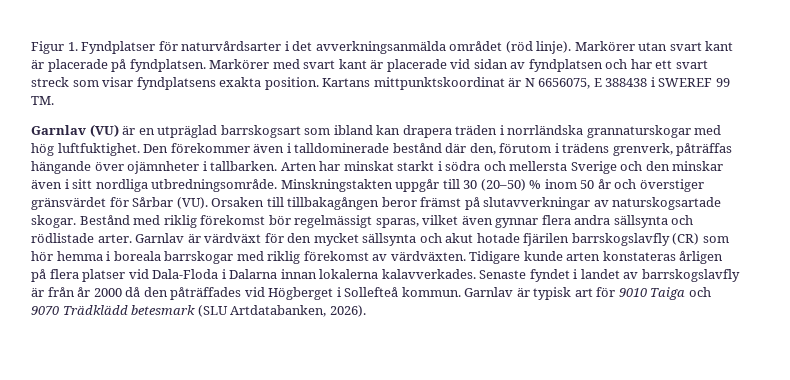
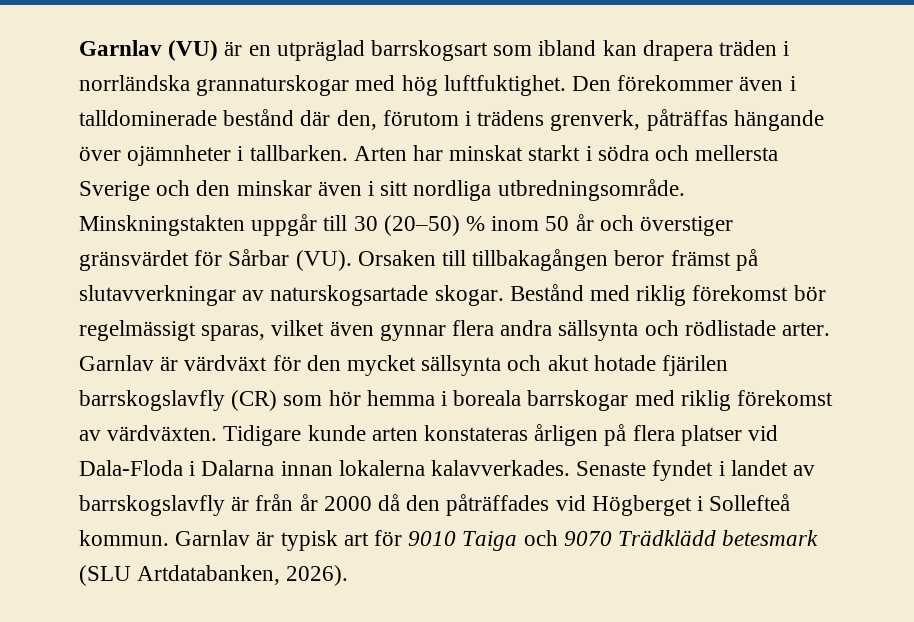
[31,41,734,54] [31,59,708,72] [31,77,730,90] [31,96,54,105] Figur 1. Fyndplatser för naturvårdsarter i det avverkningsanmälda området (röd linje). Markörer utan svart kant är placerade på fyndplatsen. Markörer med svart kant är placerade vid sidan av fyndplatsen och har ett svart streck som visar fyndplatsens exakta position. Kartans mittpunktskoordinat är N 6656075, E 388438 i SWEREF 99 TM. // -> (79, 48) none

